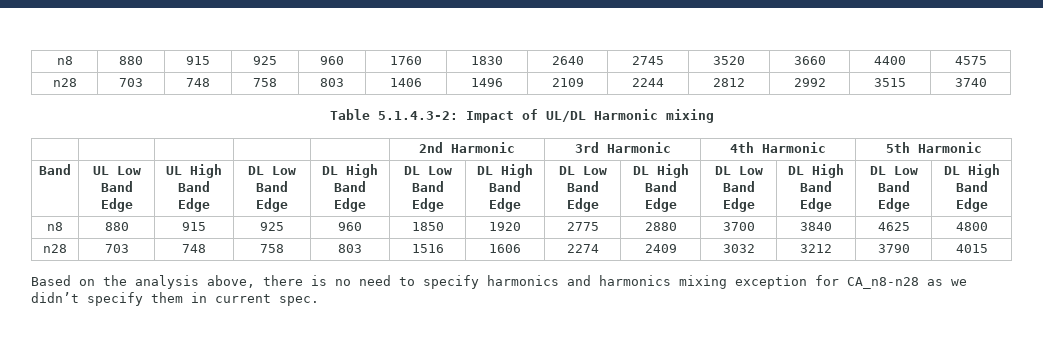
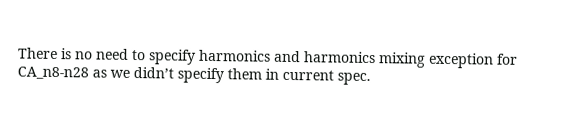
[56,56,73,65] [119,56,143,65] [185,56,210,65] [252,56,277,65] [320,56,344,65] [390,56,422,65] [471,56,503,65] [551,56,584,65] [632,56,664,65] [713,56,745,65] [793,56,826,65] [874,56,906,65] [954,56,987,65] [52,78,77,87] [119,78,143,87] [185,78,210,87] [252,78,277,87] [320,78,344,87] [390,78,422,87] [471,78,503,87] [551,78,584,87] [632,78,664,87] [713,78,745,87] [793,78,826,87] [874,78,906,87] [954,78,987,87] [329,109,714,123] [419,142,515,153] [574,142,671,153] [730,142,826,153] [885,142,982,153] [39,164,71,175] [92,166,141,175] [100,181,133,192] [100,198,133,212] [166,164,222,178] [177,181,210,192] [177,198,210,212] [247,166,296,175] [255,181,288,192] [255,198,288,212] [322,164,378,178] [334,181,366,192] [334,198,366,212] [403,166,452,175] [411,181,444,192] [411,198,444,212] [477,164,533,178] [489,181,521,192] [489,198,521,212] [558,166,607,175] [566,181,599,192] [566,198,599,212] [632,164,689,178] [644,181,677,192] [644,198,677,212] [714,166,763,175] [722,181,755,192] [722,198,755,212] [788,164,844,178] [800,181,832,192] [800,198,832,212] [869,166,918,175] [877,181,910,192] [877,198,910,212] [943,164,1000,178] [955,181,988,192] [955,198,988,212] [47,222,63,231] [104,222,129,231] [181,222,206,231] [260,222,284,231] [338,222,362,231] [411,222,444,231] [489,222,521,231] [566,222,599,231] [644,222,677,231] [722,222,755,231] [800,222,832,231] [877,222,910,231] [955,222,988,231] [43,244,67,253] [104,244,129,253] [181,244,206,253] [260,244,284,253] [338,244,362,253] [411,244,444,253] [489,244,521,253] [566,244,599,253] [644,244,677,253] [722,244,755,253] [800,244,832,253] [877,244,910,253] [955,244,988,253] [31,275,303,289] n8 | 880 | 915 | 925 | 960 | 1760 | 1830 | 2640 | 2745 | 3520 | 3660 | 4400 | 4575 // n28 | 703 | 748 | 758 | 803 | 1406 | 1496 | 2109 | 2244 | 2812 | 2992 | 3515 | 3740 // Table 5.1.4.3-2: Impact of UL/DL Harmonic mixing // | | | | | 2nd Harmonic | 3rd Harmonic | 4th Harmonic | 5th Harmonic // Band | UL Low Band Edge | UL High Band Edge | DL Low Band Edge | DL High Band Edge | DL Low Band Edge | DL High Band Edge | DL Low Band Edge | DL High Band Edge | DL Low Band Edge | DL High Band Edge | DL Low Band Edge | DL High Band Edge // n8 | 880 | 915 | 925 | 960 | 1850 | 1920 | 2775 | 2880 | 3700 | 3840 | 4625 | 4800 // n28 | 703 | 748 | 758 | 803 | 1516 | 1606 | 2274 | 2409 | 3032 | 3212 | 3790 | 4015 // Based on the analysis above, there -> [18,47,58,60] There

